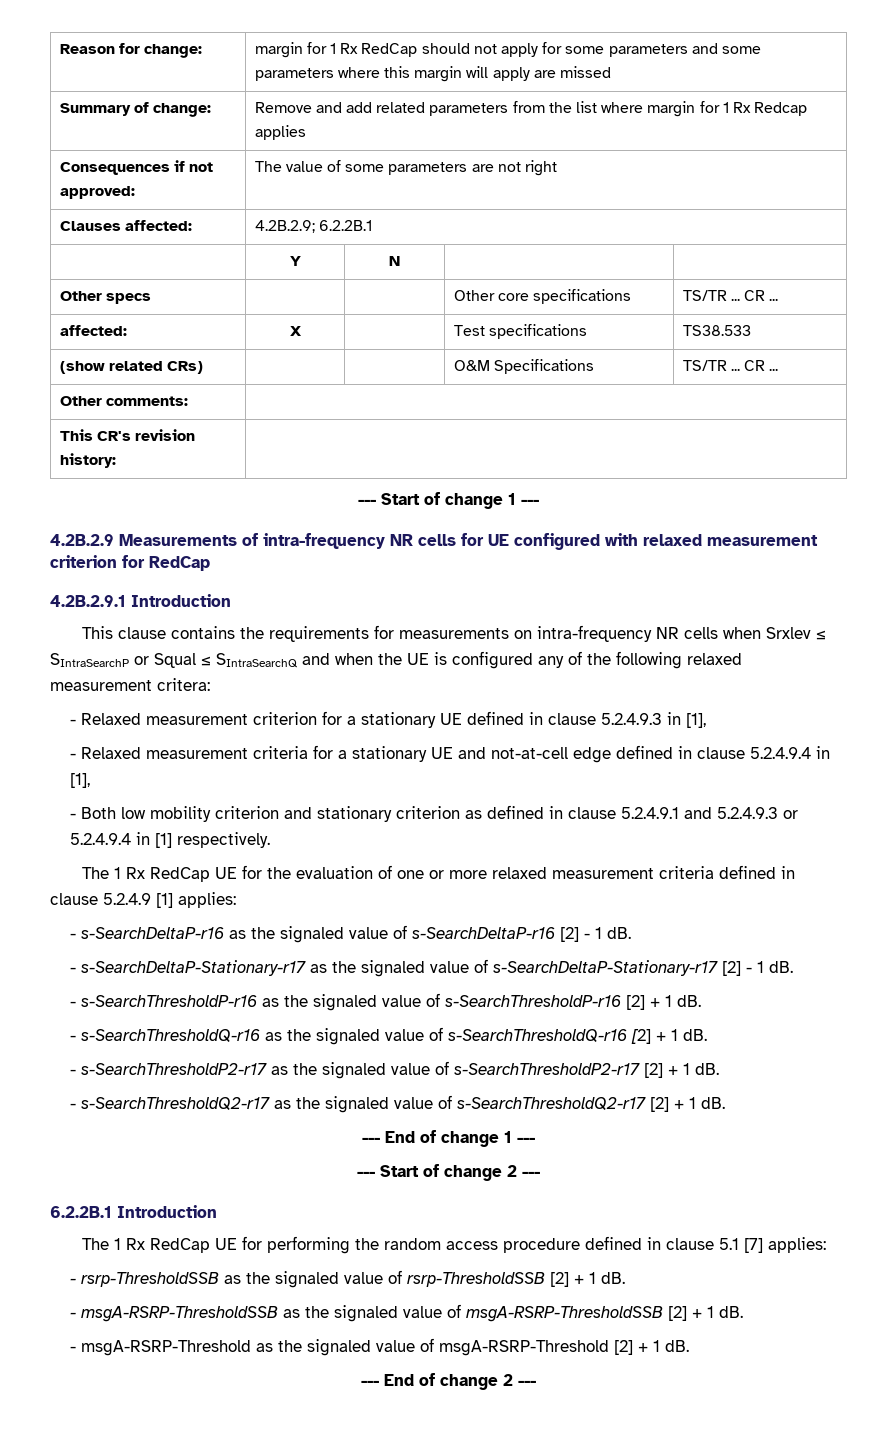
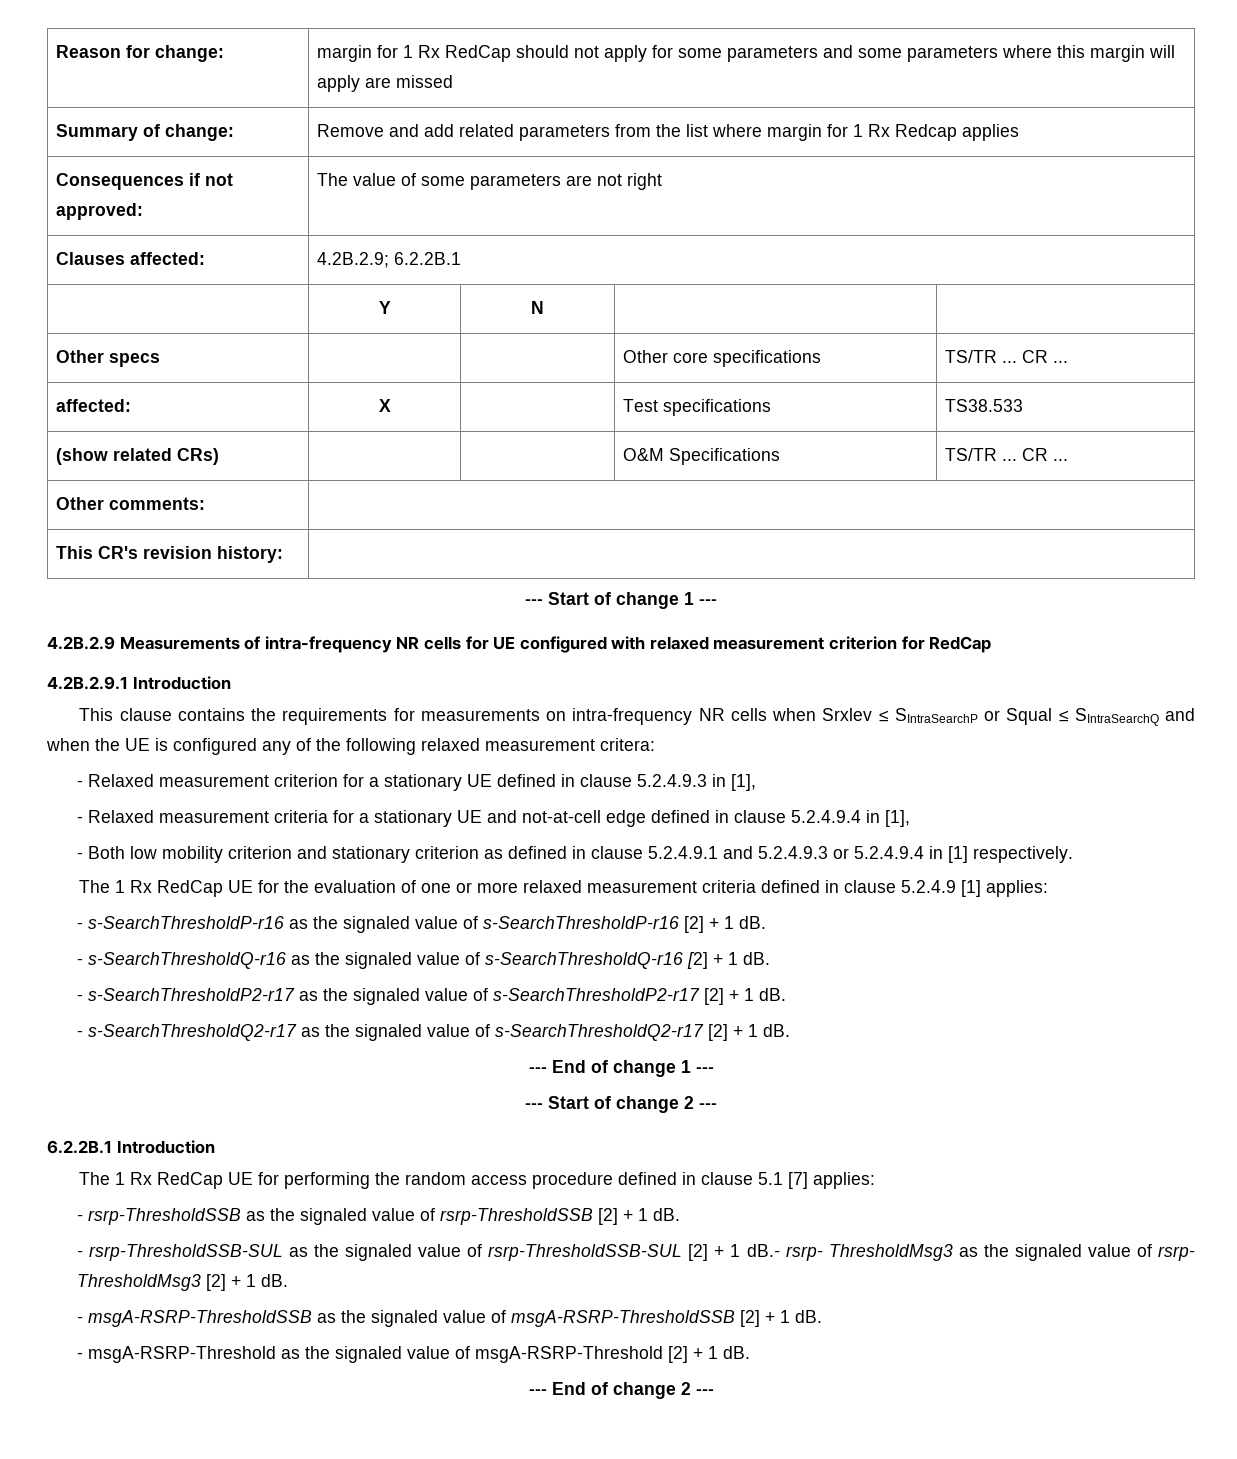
[70,925,632,943] [70,959,794,977] // - s-SearchDeltaP-r16 as the signaled value of s-SearchDeltaP-r16 [2] - 1 dB. // - s-SearchDeltaP-Stationary-r17 as the signaled value of s-SearchDeltaP-Stationary-r17 [2] - 1 dB. -> (1049, 888) none
(626, 1278) none -> [76,1244,1196,1261] [76,1274,288,1291] // - rsrp-ThresholdSSB-SUL as the signaled value of rsrp-ThresholdSSB-SUL [2] + 1 dB.- rsrp- ThresholdMsg3 as the signaled value of rsrp- ThresholdMsg3 [2] + 1 dB.

